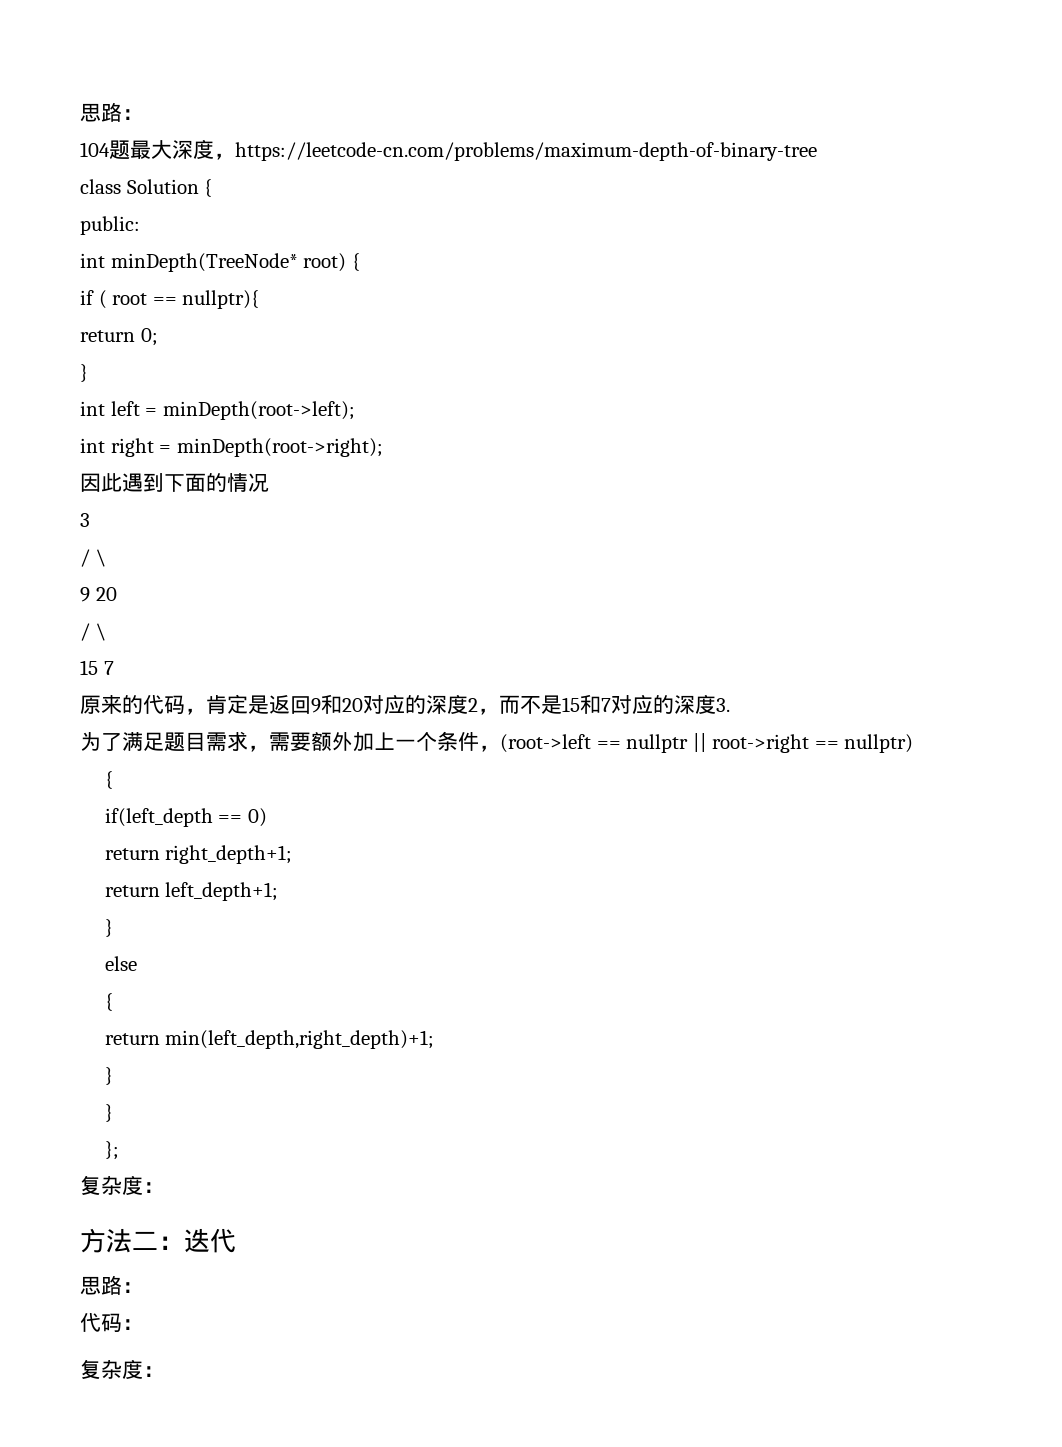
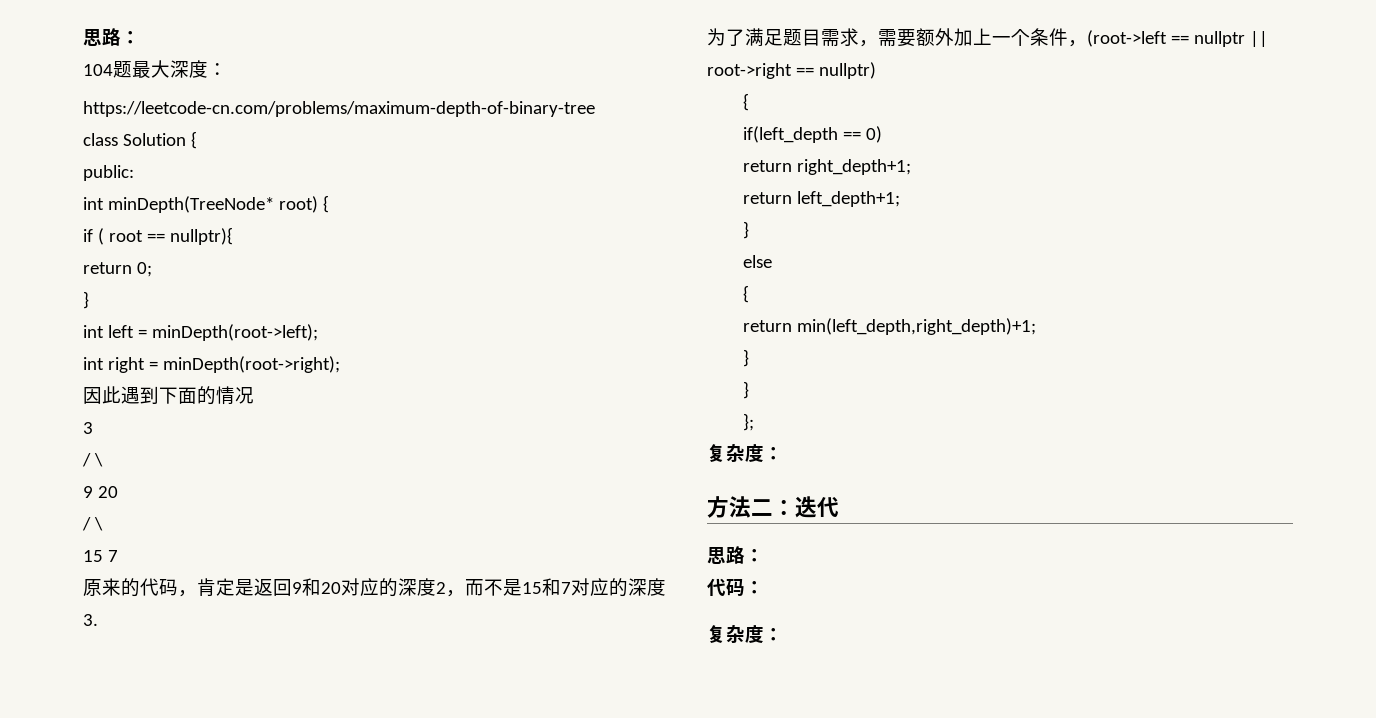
[214,153,235,160] ， -> [208,63,227,76] ： //

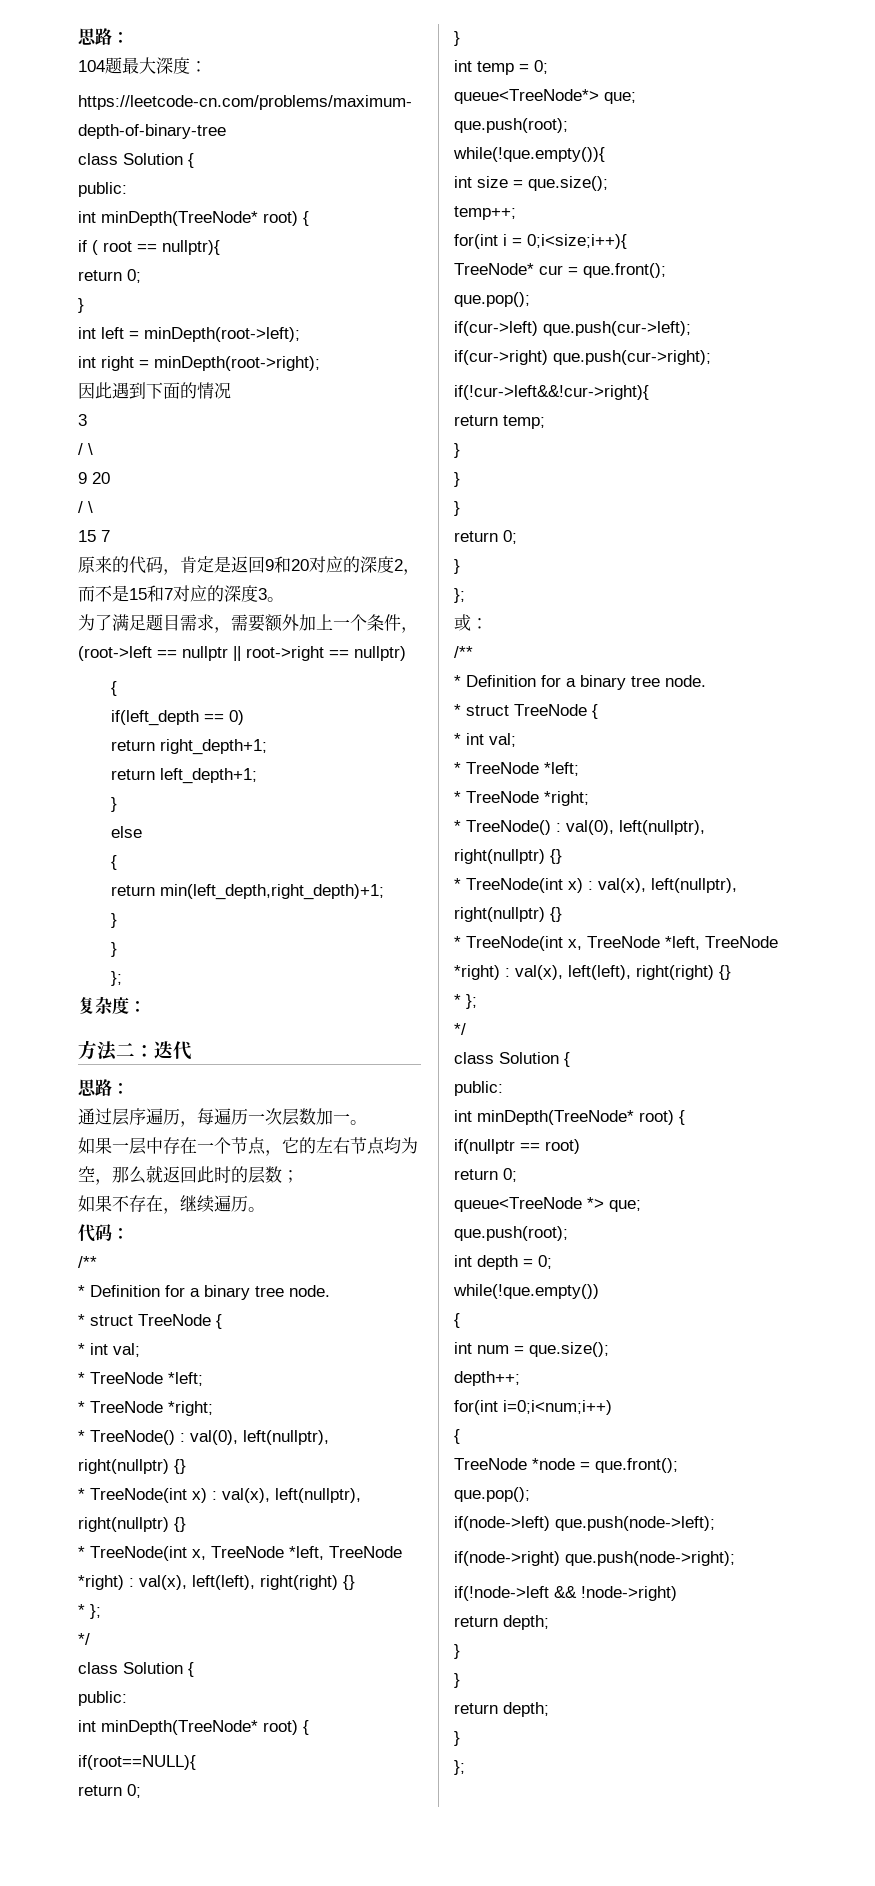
[83,614,98,626] 3. -> [258,588,284,602] 3。
[707,578,764,597] [707,625,783,643] 代码： // 复杂度： -> [78,1108,367,1127] [78,1137,418,1156] [78,1165,299,1185] [78,1195,265,1214] [78,1224,129,1242] [78,1256,97,1268] [78,1285,330,1300] [78,1314,222,1329] [78,1343,140,1357] [78,1372,203,1386] [78,1401,213,1416] [78,1430,329,1445] [78,1459,186,1474] [78,1488,361,1503] [78,1517,186,1532] [78,1546,402,1561] [78,1575,355,1590] [78,1604,101,1619] [78,1633,90,1645] [78,1662,194,1677] [78,1691,127,1706] [78,1720,309,1735] [78,1755,196,1770] [78,1784,141,1798] [454,31,460,46] [454,60,548,75] [454,89,636,104] [454,118,568,133] [453,147,605,162] [454,176,608,191] [454,206,516,220] [454,234,627,249] [454,263,666,278] [454,292,530,307] [454,321,691,336] [454,350,711,365] [454,385,649,400] [454,415,545,429] [454,443,460,458] [454,472,460,487] [454,501,460,516] [454,530,517,544] [454,559,460,574] [454,588,465,603] [454,614,488,631] [454,646,473,658] [454,675,706,690] [454,704,598,719] [454,733,516,747] [454,762,579,776] [454,791,589,806] [454,820,705,835] [454,849,562,864] [454,878,737,893] [454,907,562,922] [454,936,778,951] [454,965,731,980] [454,994,477,1009] [454,1023,466,1035] [454,1052,570,1067] [454,1081,503,1096] [454,1110,685,1125] [454,1139,580,1154] [454,1168,517,1182] [454,1197,641,1212] [454,1226,568,1241] [454,1255,552,1270] [453,1284,599,1299] [454,1313,460,1328] [454,1342,609,1357] [454,1371,520,1386] [454,1400,612,1415] [454,1429,460,1444] [454,1458,678,1473] [454,1487,530,1502] [454,1516,715,1531] [454,1551,735,1566] [454,1586,677,1601] [454,1615,549,1630] [454,1644,460,1659] [454,1673,460,1688] [454,1702,549,1717] [454,1731,460,1746] [454,1760,465,1775] 通过层序遍历，每遍历一次层数加一。 // 如果一层中存在一个节点，它的左右节点均为空，那么就返回此时的层数； // 如果不存在，继续遍历。 // 代码： // /** // * Definition for a binary tree node. // * struct TreeNode { // * int val; // * TreeNode *left; // * TreeNode *right; // * TreeNode() : val(0), left(nullptr), right(nullptr) {} // * TreeNode(int x) : val(x), left(nullptr), right(nullptr) {} // * TreeNode(int x, TreeNode *left, TreeNode *right) : val(x), left(left), right(right) {} // * }; // */ // class Solution { // public: // int minDepth(TreeNode* root) { // if(root==NULL){ // return 0; // } // int temp = 0; // queue<TreeNode*> que; // que.push(root); // while(!que.empty()){ // int size = que.size(); // temp++; // for(int i = 0;i<size;i++){ // TreeNode* cur = que.front(); // que.pop(); // if(cur->left) que.push(cur->left); // if(cur->right) que.push(cur->right); // if(!cur->left&&!cur->right){ // return temp; // } // } // } // return 0; // } // }; // 或： // /** // * Definition for a binary tree node. // * struct TreeNode { // * int val; // * TreeNode *left; // * TreeNode *right; // * TreeNode() : val(0), left(nullptr), right(nullptr) {} // * TreeNode(int x) : val(x), left(nullptr), right(nullptr) {} // * TreeNode(int x, TreeNode *left, TreeNode *right) : val(x), left(left), right(right) {} // * }; // */ // class Solution { // public: // int minDepth(TreeNode* root) { // if(nullptr == root) // return 0; // queue<TreeNode *> que; // que.push(root); // int depth = 0; // while(!que.empty()) // { // int num = que.size(); // depth++; // for(int i=0;i<num;i++) // { // TreeNode *node = que.front(); // que.pop(); // if(node->left) que.push(node->left); // if(node->right) que.push(node->right); // if(!node->left && !node->right) // return depth; // } // } // return depth; // } // };

